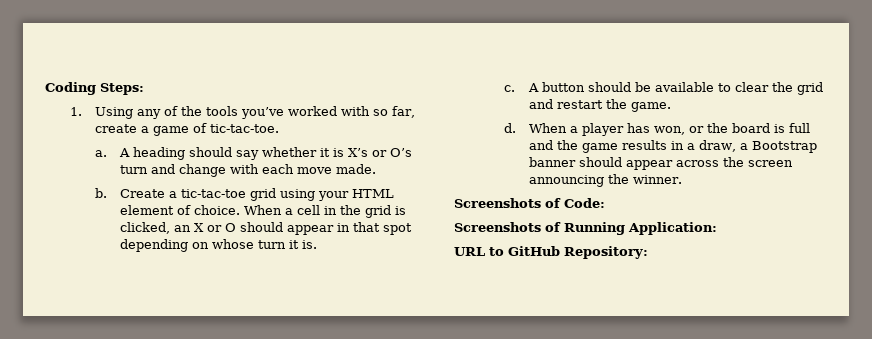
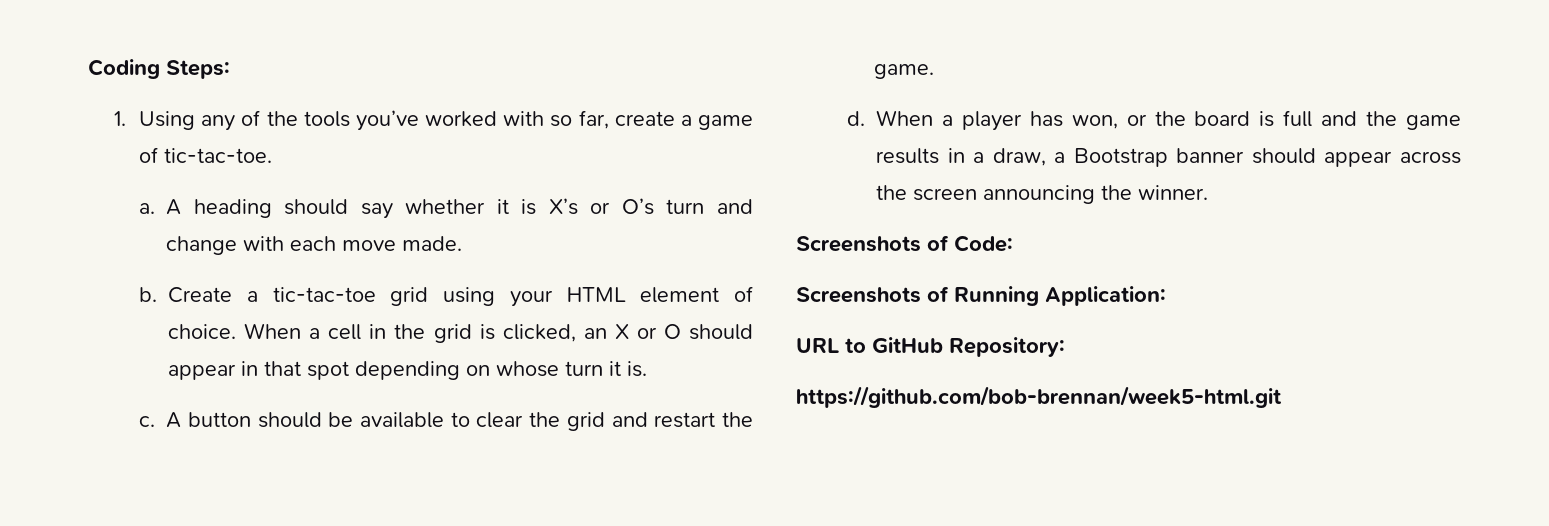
(648, 252) none -> [796,386,1282,408] // https://github.com/bob-brennan/week5-html.git

